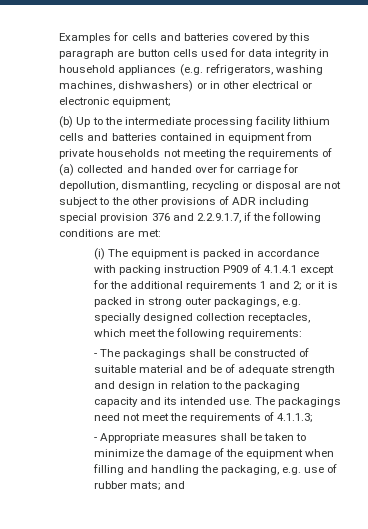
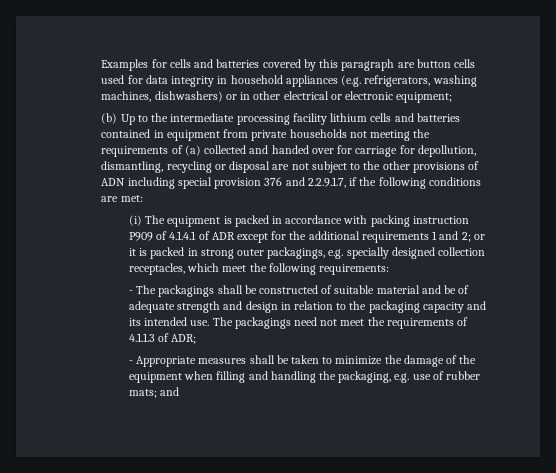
[231,197,256,205] ADR -> [101,178,126,186] ADN
(298, 269) none -> [198,231,235,240] of ADR
[277,413,314,423] 4.1.1.3; -> [128,333,197,344] 4.1.1.3 of ADR;

